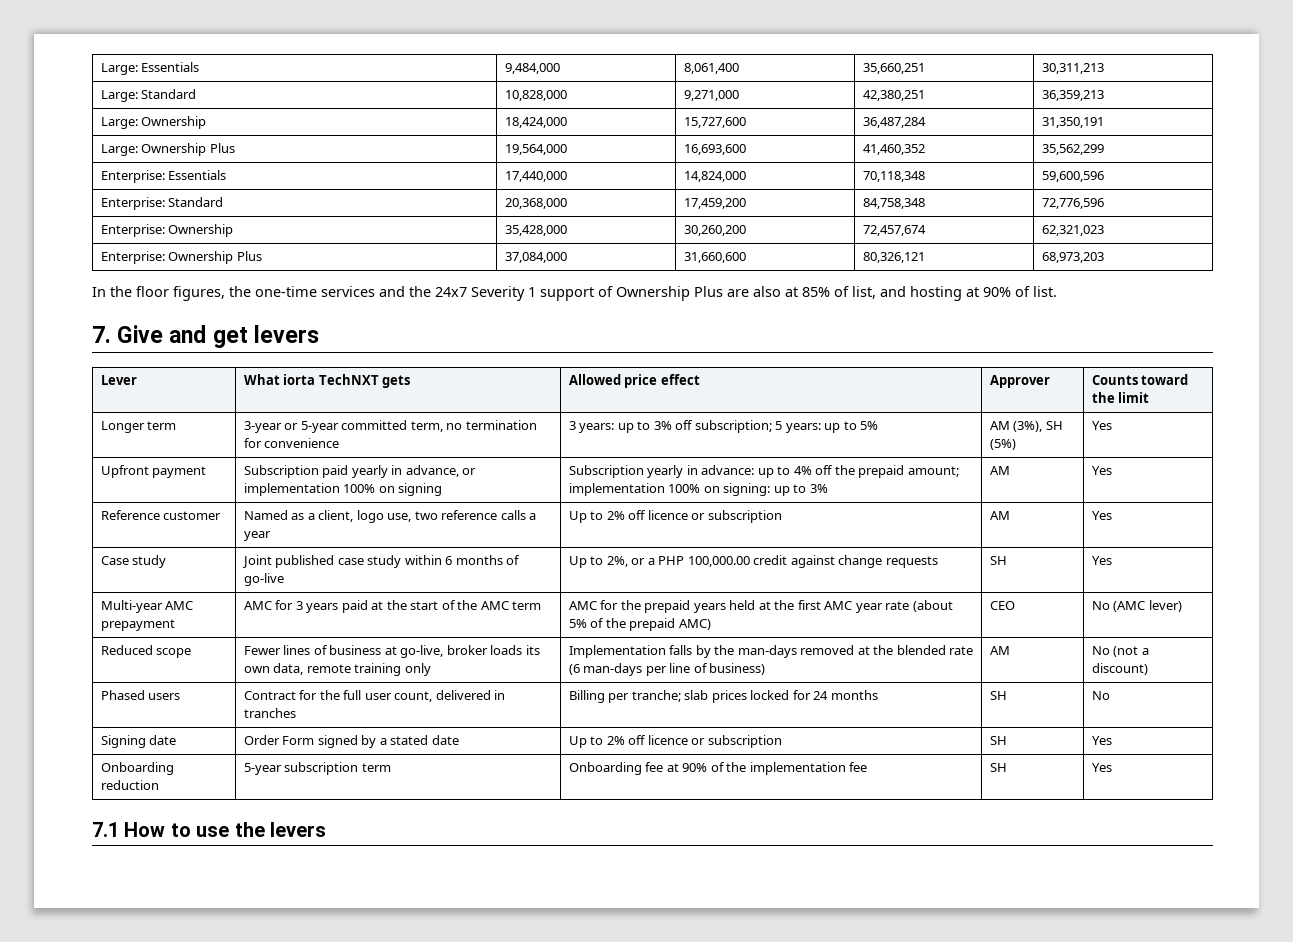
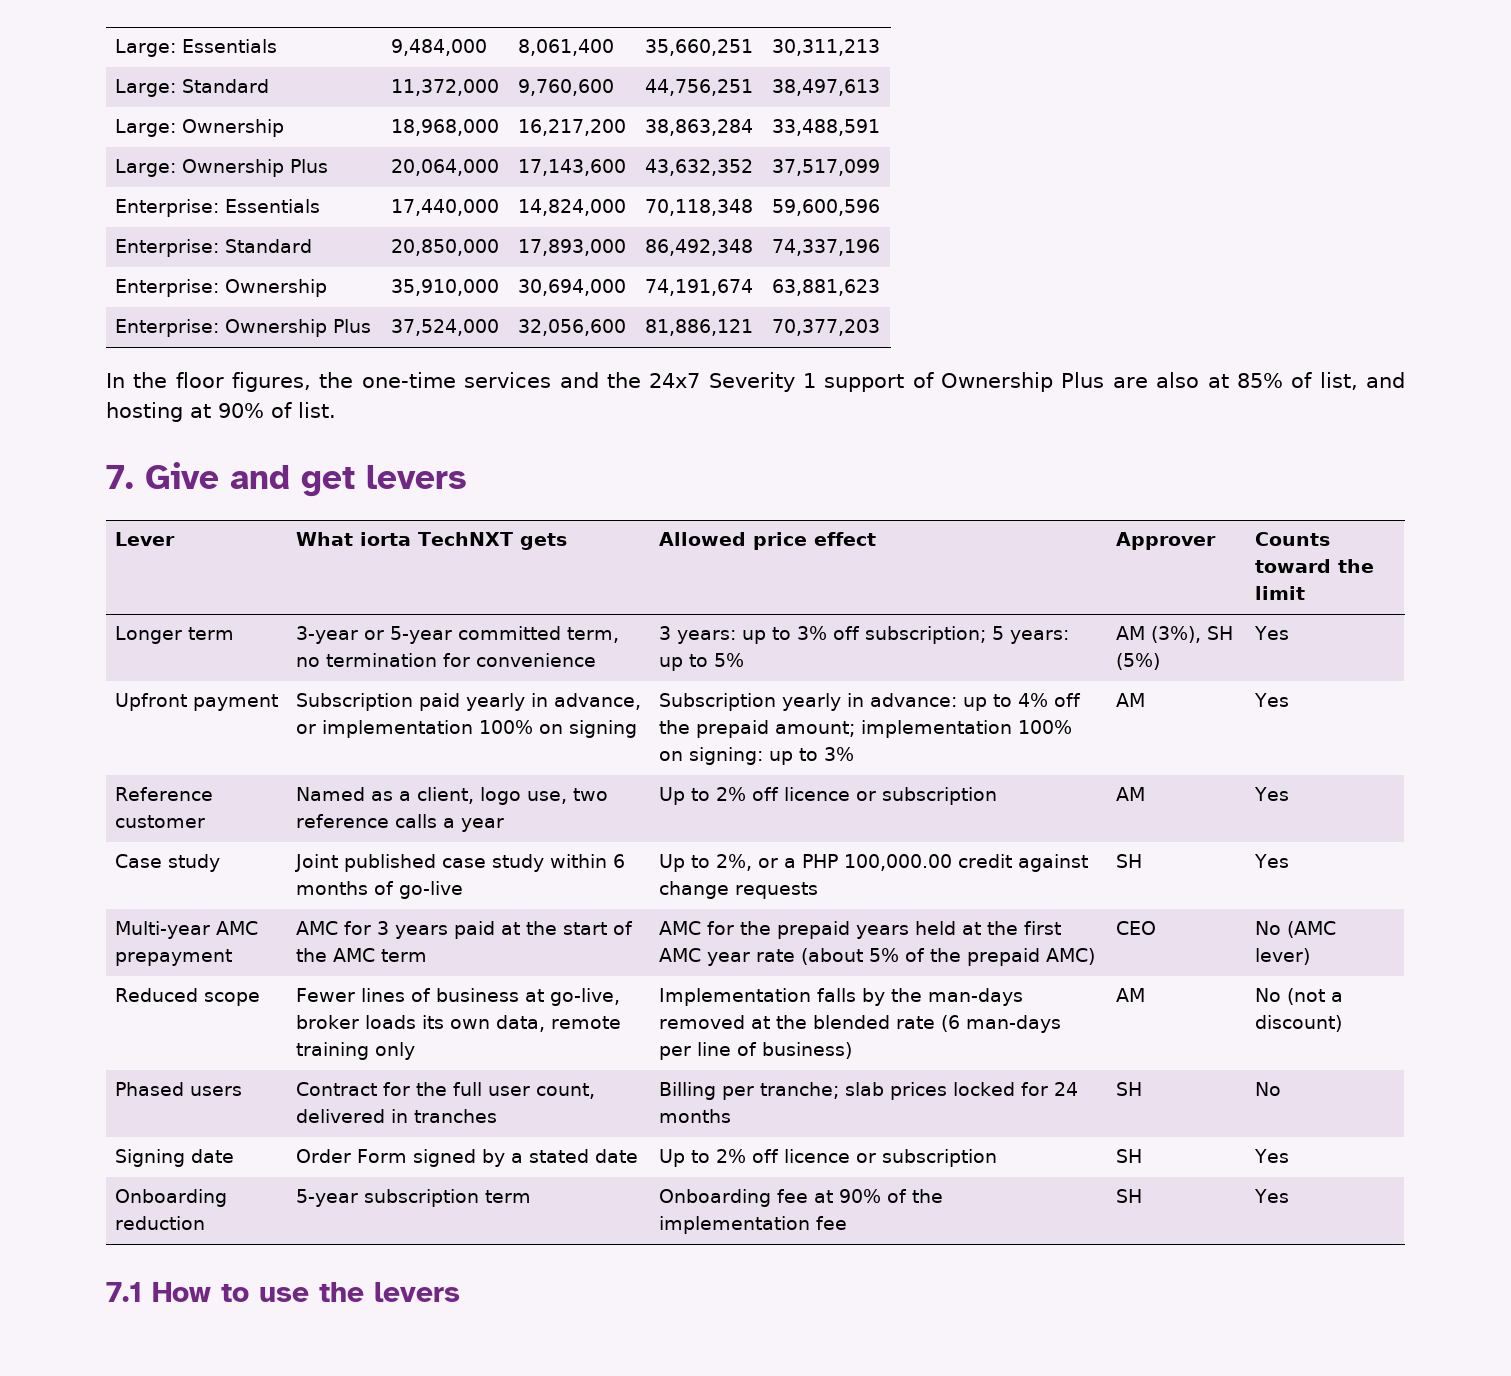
[504,90,567,101] [683,90,739,101] [862,90,925,101] [1041,90,1104,101] [100,116,207,129] [504,117,567,128] [683,117,746,128] [862,117,926,128] [1041,117,1104,128] 10,828,000 | 9,271,000 | 42,380,251 | 36,359,213 // Large: Ownership | 18,424,000 | 15,727,600 | 36,487,284 | 31,350,191 -> [391,79,500,96] [518,79,615,96] [645,79,754,96] [772,79,881,96] [115,119,285,137] [391,119,500,136] [518,119,627,136] [645,119,754,136] [772,119,881,136] 11,372,000 | 9,760,600 | 44,756,251 | 38,497,613 // Large: Ownership | 18,968,000 | 16,217,200 | 38,863,284 | 33,488,591
[504,144,567,155] [683,144,746,155] [862,144,925,155] [1041,144,1104,155] 19,564,000 | 16,693,600 | 41,460,352 | 35,562,299 -> [391,159,500,176] [518,159,627,176] [645,159,754,176] [772,159,881,176] 20,064,000 | 17,143,600 | 43,632,352 | 37,517,099
[504,198,567,209] [683,198,746,209] [862,198,925,209] [1041,198,1104,209] [100,224,234,237] [504,225,567,236] [683,225,746,236] [862,225,926,236] [1041,225,1104,236] 20,368,000 | 17,459,200 | 84,758,348 | 72,776,596 // Enterprise: Ownership | 35,428,000 | 30,260,200 | 72,457,674 | 62,321,023 -> [391,239,500,256] [518,239,627,256] [645,239,754,256] [772,239,881,256] [115,279,328,297] [391,279,500,296] [518,279,627,296] [645,279,754,296] [772,279,881,296] 20,850,000 | 17,893,000 | 86,492,348 | 74,337,196 // Enterprise: Ownership | 35,910,000 | 30,694,000 | 74,191,674 | 63,881,623
[504,252,567,263] [683,252,746,263] [862,252,925,263] [1041,252,1104,263] 37,084,000 | 31,660,600 | 80,326,121 | 68,973,203 -> [391,319,500,336] [518,319,627,336] [645,319,754,336] [772,319,881,336] 37,524,000 | 32,056,600 | 81,886,121 | 70,377,203

